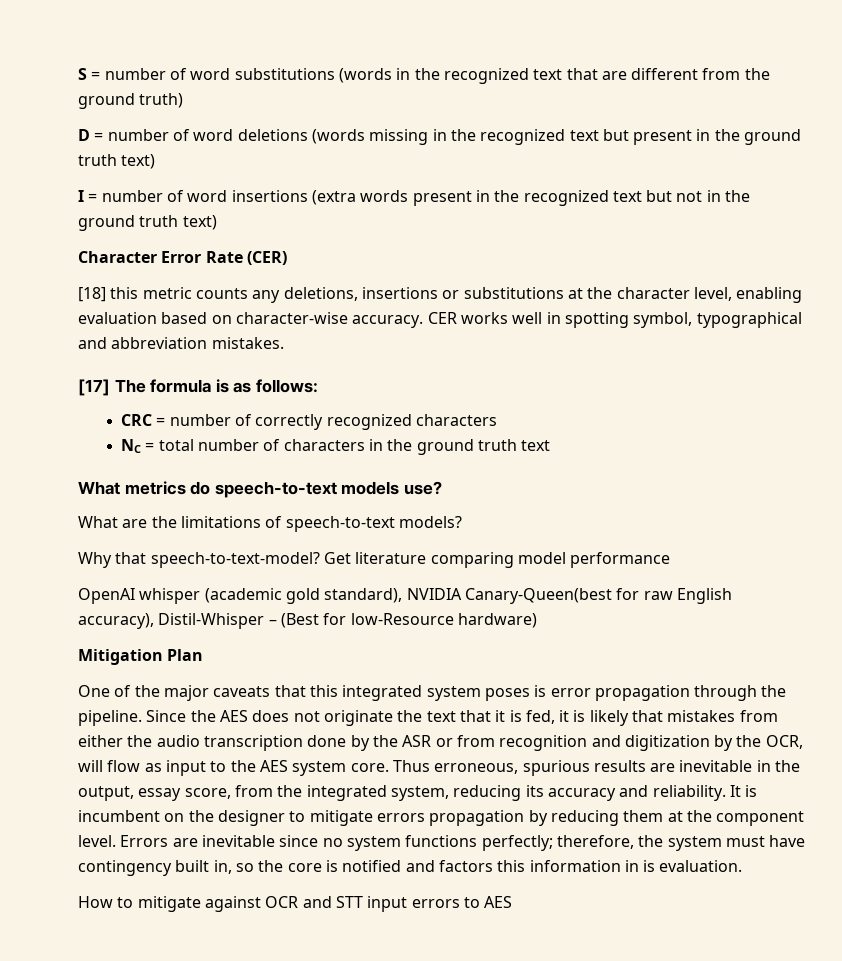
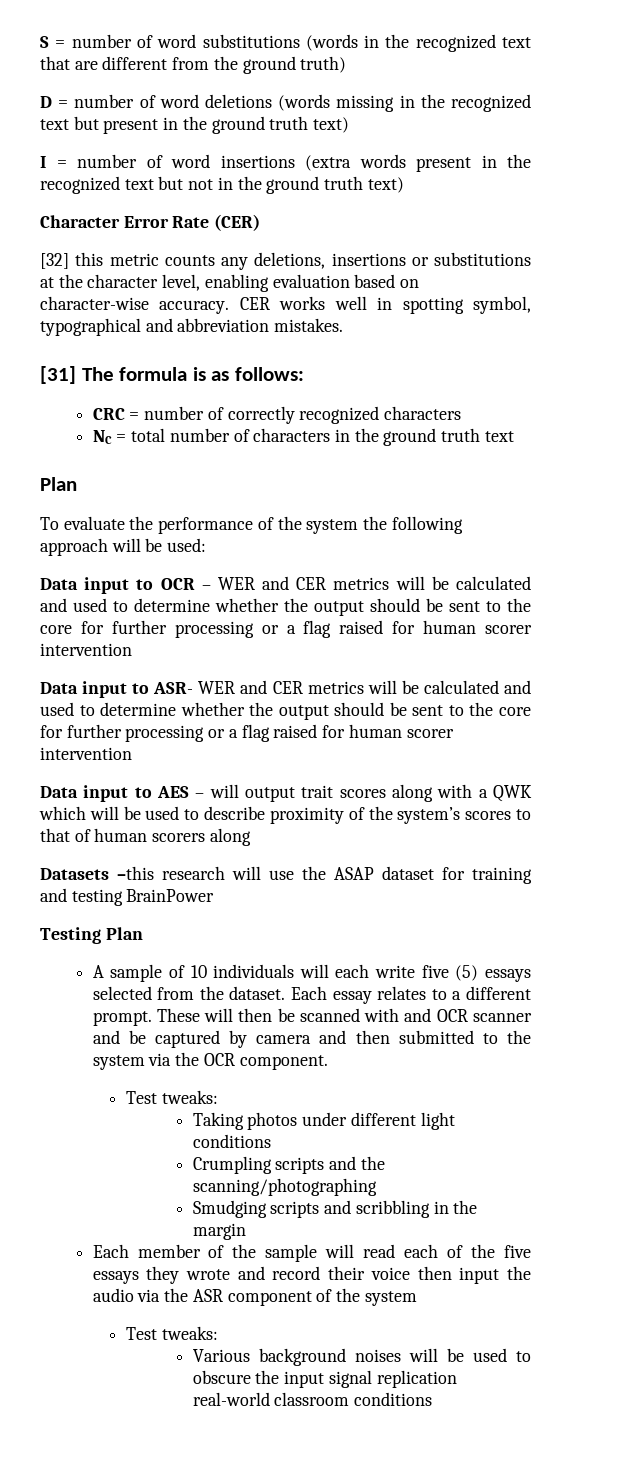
[78,287,106,302] [18] -> [40,253,69,269] [32]
[78,379,110,396] [17] -> [40,366,76,384] [31]
[78,481,442,498] [78,516,462,532] [78,552,671,568] [78,588,732,604] [78,613,537,629] [78,649,204,665] [78,685,787,701] [78,710,778,726] [78,735,803,751] [78,760,801,776] [78,785,758,801] [78,810,805,826] [78,835,806,851] [78,860,743,876] [78,896,513,912] What metrics do speech-to-text models use? // What are the limitations of speech-to-text models? // Why that speech-to-text-model? Get literature comparing model performance // OpenAI whisper (academic gold standard), NVIDIA Canary-Queen(best for raw English accuracy), Distil-Whisper – (Best for low-Resource hardware) // Mitigation Plan // One of the major caveats that this integrated system poses is error propagation through the pipeline. Since the AES does not originate the text that it is fed, it is likely that mistakes from either the audio transcription done by the ASR or from recognition and digitization by the OCR, will flow as input to the AES system core. Thus erroneous, spurious results are inevitable in the output, essay score, from the integrated system, reducing its accuracy and reliability. It is incumbent on the designer to mitigate errors propagation by reducing them at the component level. Errors are inevitable since no system functions perfectly; therefore, the system must have contingency built in, so the core is notified and factors this information in is evaluation. // How to mitigate against OCR and STT input errors to AES -> [40,477,77,491] [40,516,463,534] [40,538,207,556] [40,576,531,594] [40,598,531,616] [40,620,532,638] [40,643,132,656] [40,680,531,698] [40,702,531,720] [40,724,454,742] [40,747,132,760] [40,784,532,802] [39,806,531,824] [40,828,251,846] [40,866,532,884] [40,888,215,906] [40,927,143,944] [92,964,531,982] [92,986,532,1004] [92,1008,532,1026] [92,1030,532,1048] [92,1052,328,1070] [125,1090,218,1104] [192,1112,455,1130] [192,1134,271,1148] [192,1156,385,1174] [192,1178,377,1196] [192,1200,478,1218] [192,1223,246,1240] [92,1244,532,1262] [92,1266,531,1284] [92,1288,417,1306] [125,1326,218,1340] [192,1348,531,1366] [192,1370,457,1388] [192,1392,433,1406] Plan // To evaluate the performance of the system the following approach will be used: // Data input to OCR – WER and CER metrics will be calculated and used to determine whether the output should be sent to the core for further processing or a flag raised for human scorer intervention // Data input to ASR- WER and CER metrics will be calculated and used to determine whether the output should be sent to the core for further processing or a flag raised for human scorer intervention // Data input to AES – will output trait scores along with a QWK which will be used to describe proximity of the system’s scores to that of human scorers along // Datasets –this research will use the ASAP dataset for training and testing BrainPower // Testing Plan // A sample of 10 individuals will each write five (5) essays selected from the dataset. Each essay relates to a different prompt. These will then be scanned with and OCR scanner and be captured by camera and then submitted to the system via the OCR component. // Test tweaks: // Taking photos under different light conditions // Crumpling scripts and the scanning/photographing // Smudging scripts and scribbling in the margin // Each member of the sample will read each of the five essays they wrote and record their voice then input the audio via the ASR component of the system // Test tweaks: // Various background noises will be used to obscure the input signal replication real-world classroom conditions

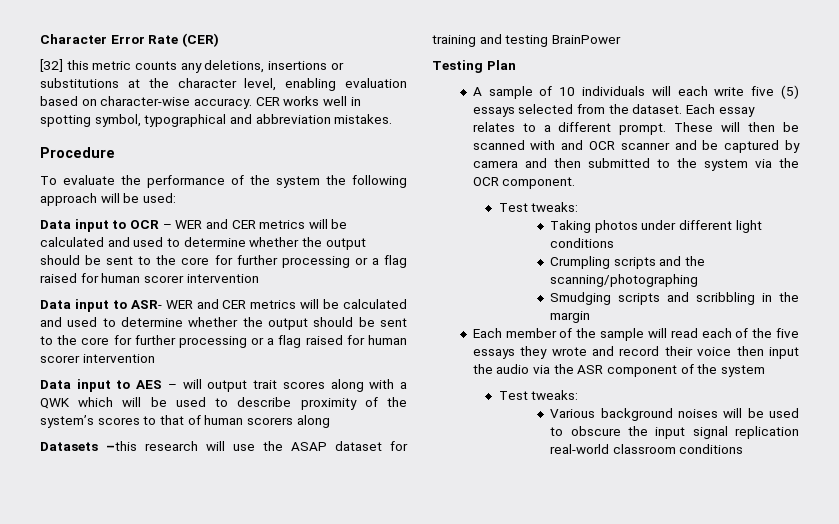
[40,34,531,52] [40,56,347,74] [40,94,531,112] [40,116,350,134] [40,154,531,172] [40,176,404,194] S = number of word substitutions (words in the recognized text that are different from the ground truth) // D = number of word deletions (words missing in the recognized text but present in the ground truth text) // I = number of word insertions (extra words present in the recognized text but not in the ground truth text) // -> (40, 39) none
[40,366,304,384] [92,406,461,424] [92,428,514,446] [40,477,77,491] [31] The formula is as follows: // CRC = number of correctly recognized characters // NC = total number of characters in the ground truth text // Plan -> [40,147,115,158] Procedure

